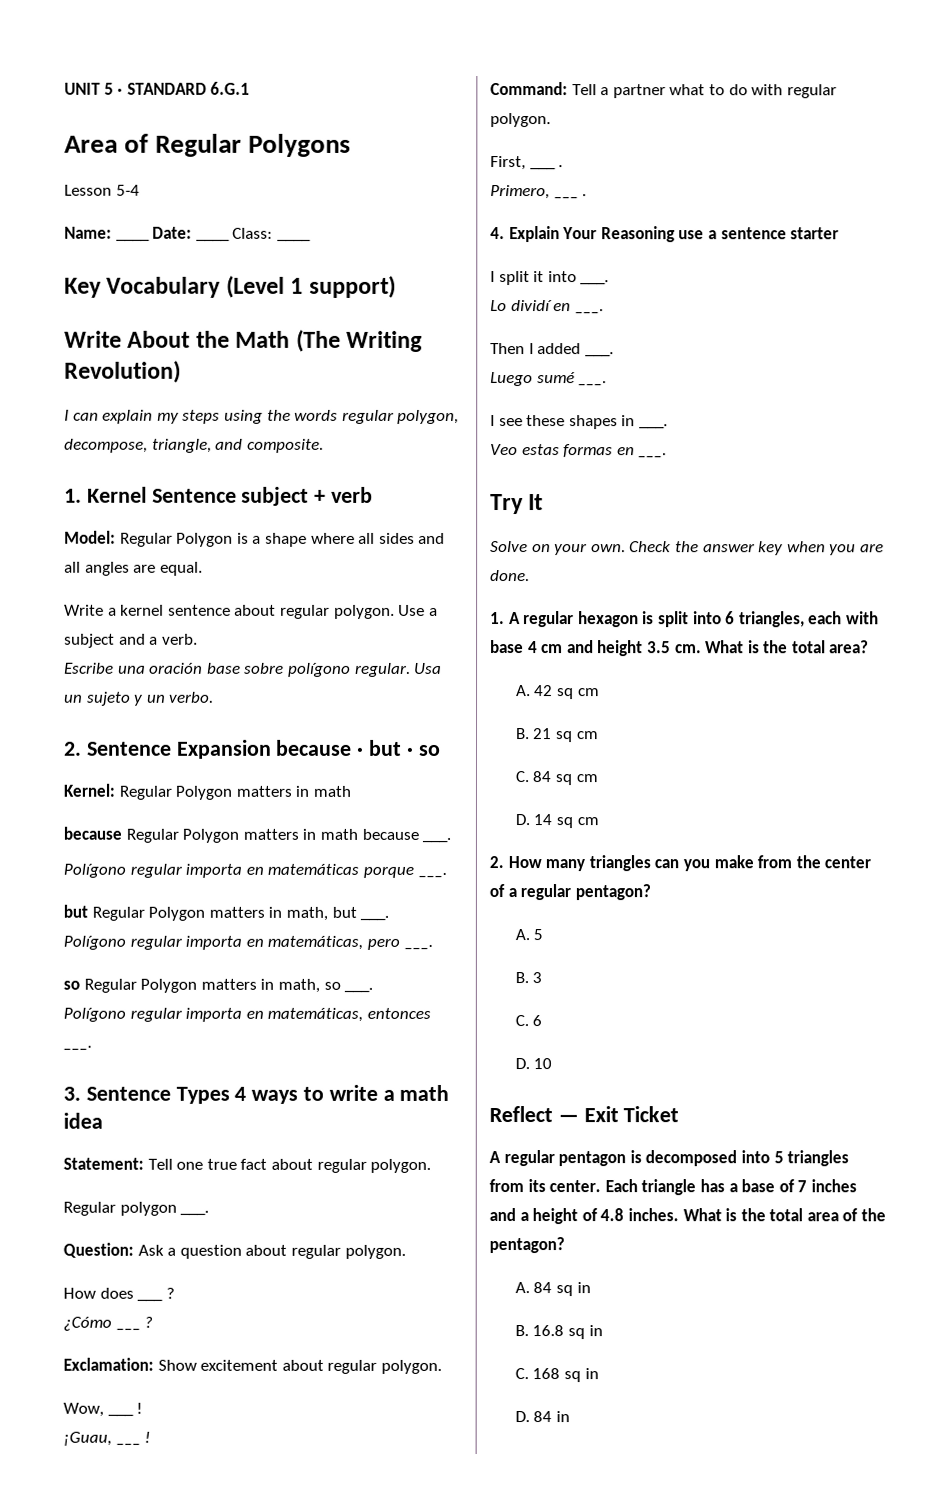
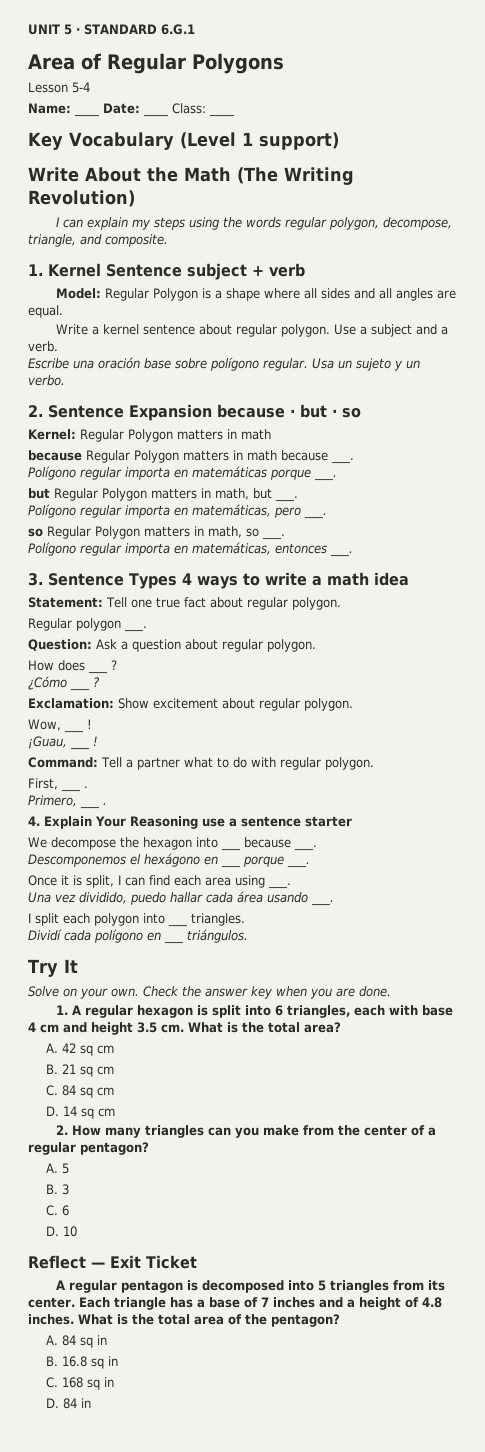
[490,271,610,286] [490,300,604,315] [490,343,614,358] [490,372,608,387] [490,415,668,430] [490,444,668,459] I split it into ___. // Lo dividí en ___. // Then I added ___. // Luego sumé ___. // I see these shapes in ___. // Veo estas formas en ___. -> [28,837,317,851] [28,853,310,868] [28,875,291,889] [28,891,334,906] [28,913,245,927] [28,929,248,944] We decompose the hexagon into ___ because ___. // Descomponemos el hexágono en ___ porque ___. // Once it is split, I can find each area using ___. // Una vez dividido, puedo hallar cada área usando ___. // I split each polygon into ___ triangles. // Dividí cada polígono en ___ triángulos.

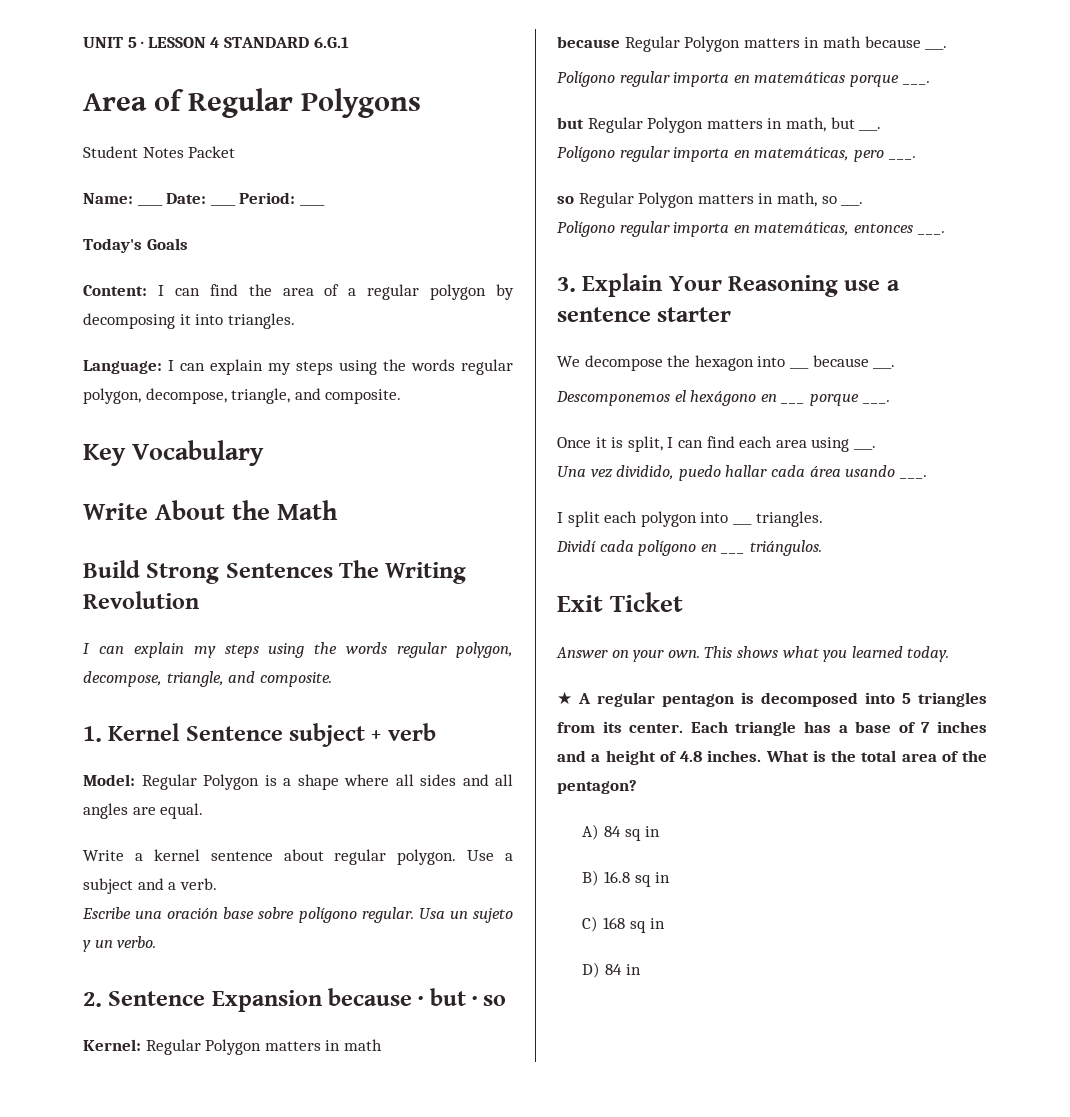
(80, 31) none -> [147,37,220,48] LESSON 4
[28,82,90,93] Lesson 5-4 -> [83,146,236,158] Student Notes Packet
[172,103,234,117] Class: ____ -> [239,192,296,204] [299,204,325,206] [83,238,188,253] [83,284,514,300] [83,313,295,329] [83,359,513,375] [83,388,402,404] Period: ____ // Today's Goals // Content: I can find the area of a regular polygon by decomposing it into triangles. // Language: I can explain my steps using the words regular polygon, decompose, triangle, and composite.
[179,132,339,150] (Level 1 support) -> (265, 453) none
[237,167,354,185] [28,190,135,207] (The Writing Revolution) -> [83,560,467,584] [83,591,199,609] // Build Strong Sentences The Writing Revolution
[48,572,409,589] [28,597,341,610] [28,618,147,632] [28,639,316,652] [28,660,107,674] [111,660,117,670] [28,676,89,691] [93,677,99,687] [28,698,353,711] [28,719,83,733] [87,719,92,729] [28,736,89,750] [93,736,98,746] [28,757,374,770] [28,778,80,792] [84,786,88,788] [28,795,99,809] [103,803,107,805] [28,816,40,826] Sentence Types 4 ways to write a math idea // Statement: Tell one true fact about regular polygon. // Regular polygon ___. // Question: Ask a question about regular polygon. // How does ___ ? // ¿Cómo ___ ? // Exclamation: Show excitement about regular polygon. // Wow, ___ ! // ¡Guau, ___ ! // Command: Tell a partner what to do with regular polygon. // First, ___ . // Primero, ___ . // 4. -> (576, 284) none
[28,959,78,977] [28,986,391,999] [56,1005,454,1018] [28,1022,341,1035] [45,1043,114,1056] [45,1064,114,1077] [45,1085,114,1098] [45,1106,115,1119] [56,1125,437,1138] [28,1142,149,1155] [45,1163,69,1174] [45,1184,69,1195] [45,1205,69,1216] [45,1226,77,1237] [28,1255,197,1269] Try It // Solve on your own. Check the answer key when you are done. // 1. A regular hexagon is split into 6 triangles, each with base 4 cm and height 3.5 cm. What is the total area? // A. 42 sq cm // B. 21 sq cm // C. 84 sq cm // D. 14 sq cm // 2. How many triangles can you make from the center of a regular pentagon? // A. 5 // B. 3 // C. 6 // D. 10 // Reflect — Exit Ticket // -> [557,592,684,612] [556,646,950,662] [557,691,572,705] Exit Ticket // Answer on your own. This shows what you learned today. // ★
[45,1335,58,1345] A. -> [582,824,600,840] A)
[45,1356,58,1366] B. -> [582,870,600,886] B)
[45,1377,58,1388] C. -> [582,916,599,932] C)
[45,1398,59,1408] D. -> [582,962,601,978] D)

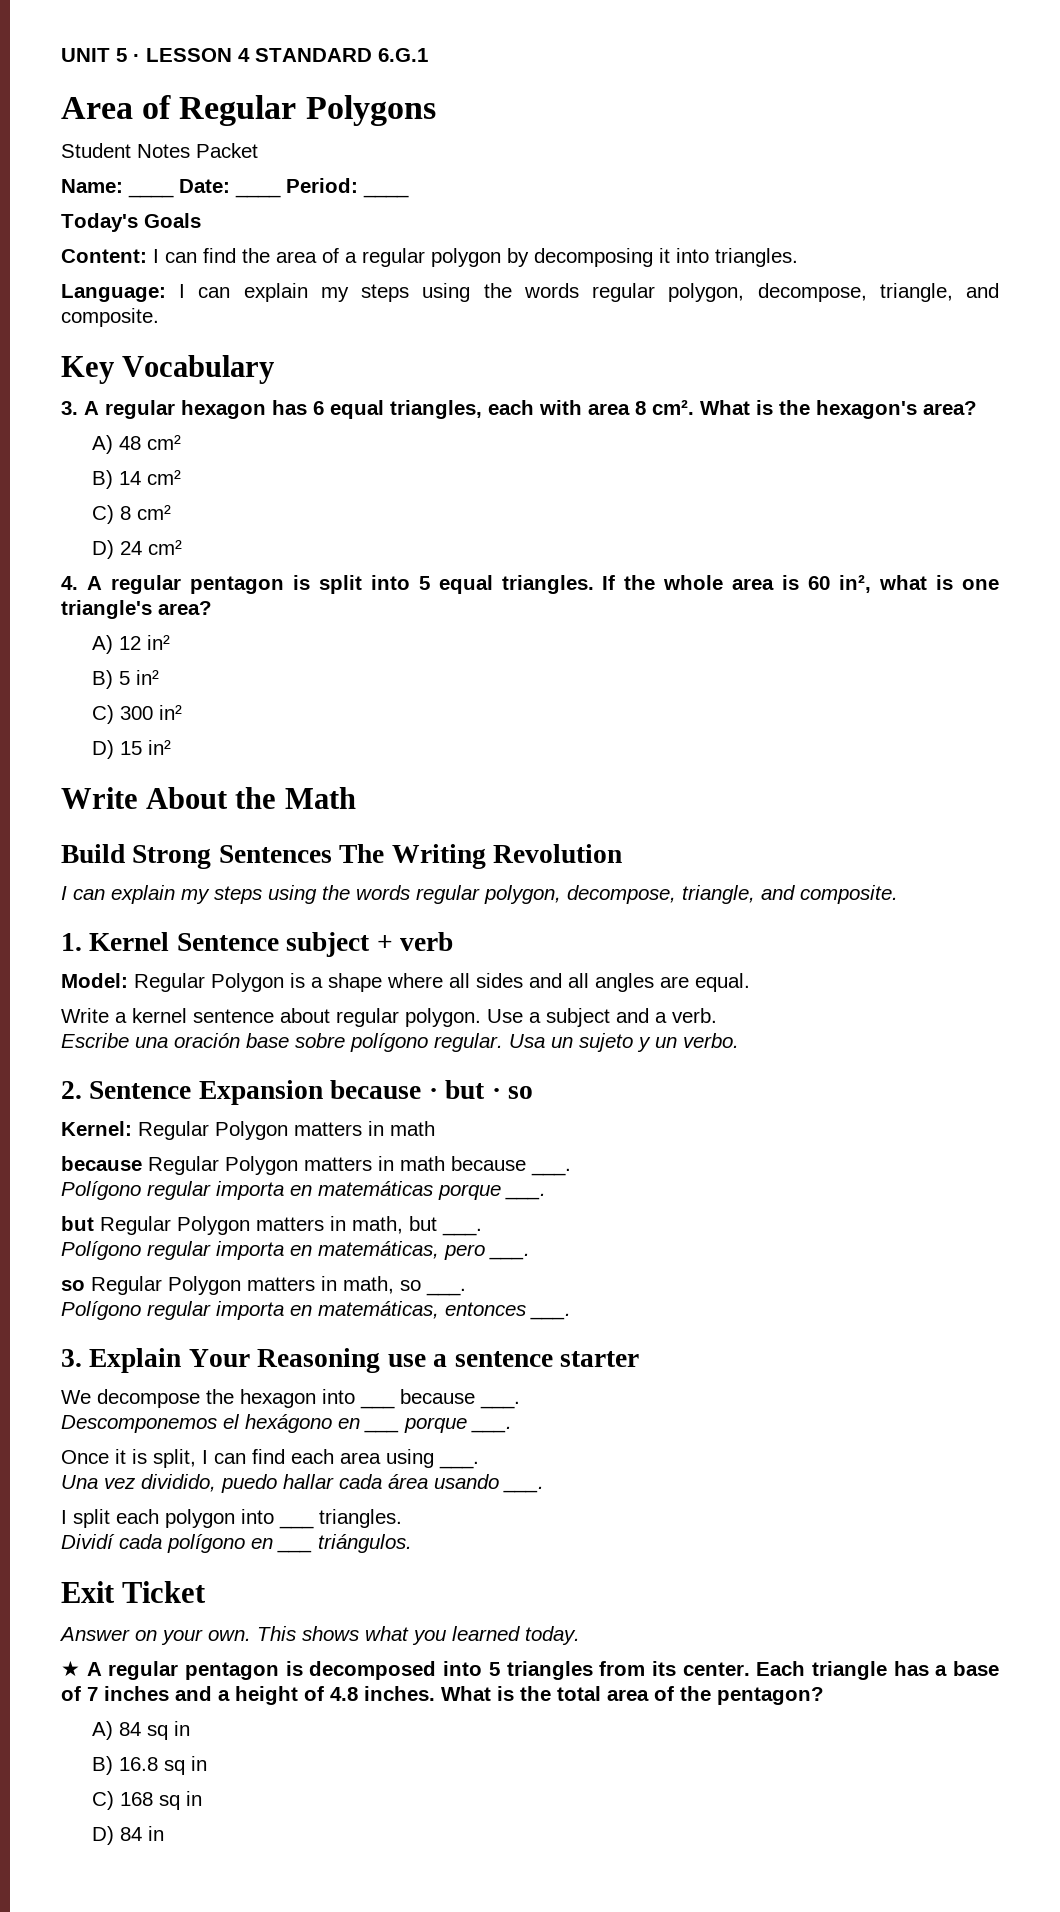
(265, 453) none -> [61,400,977,419] [91,435,181,454] [91,470,181,489] [91,505,171,524] [91,540,182,559] [61,575,999,594] [61,600,212,619] [91,635,170,654] [91,670,159,689] [91,705,182,724] [91,740,171,759] // 3. A regular hexagon has 6 equal triangles, each with area 8 cm². What is the hexagon's area? // A) 48 cm² // B) 14 cm² // C) 8 cm² // D) 24 cm² // 4. A regular pentagon is split into 5 equal triangles. If the whole area is 60 in², what is one triangle's area? // A) 12 in² // B) 5 in² // C) 300 in² // D) 15 in²

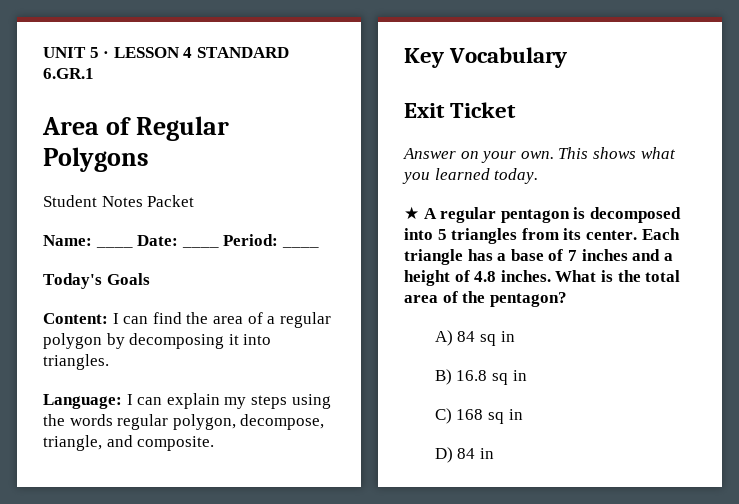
[378,48,428,62] 6.G.1 -> [43,68,94,79] 6.GR.1
[61,400,977,419] [91,435,181,454] [91,470,181,489] [91,505,171,524] [91,540,182,559] [61,575,999,594] [61,600,212,619] [91,635,170,654] [91,670,159,689] [91,705,182,724] [91,740,171,759] [61,787,356,809] [61,844,623,869] [61,885,898,904] [61,932,454,957] [61,973,750,992] [61,1008,717,1027] [61,1033,739,1052] [61,1080,533,1105] [61,1121,435,1140] [61,1156,571,1176] [61,1181,546,1200] [61,1216,482,1236] [61,1241,530,1260] [61,1276,466,1296] [61,1301,571,1320] [61,1348,639,1373] [61,1389,355,1408] [360,1404,395,1409] [400,1389,520,1409] [61,1414,360,1433] [364,1417,512,1433] [61,1449,479,1469] [61,1474,544,1493] [61,1509,274,1528] [279,1509,402,1529] [61,1534,273,1553] [277,1534,412,1553] // 3. A regular hexagon has 6 equal triangles, each with area 8 cm². What is the hexagon's area? // A) 48 cm² // B) 14 cm² // C) 8 cm² // D) 24 cm² // 4. A regular pentagon is split into 5 equal triangles. If the whole area is 60 in², what is one triangle's area? // A) 12 in² // B) 5 in² // C) 300 in² // D) 15 in² // Write About the Math // Build Strong Sentences The Writing Revolution // I can explain my steps using the words regular polygon, decompose, triangle, and composite. // 1. Kernel Sentence subject + verb // Model: Regular Polygon is a shape where all sides and all angles are equal. // Write a kernel sentence about regular polygon. Use a subject and a verb. // Escribe una oración base sobre polígono regular. Usa un sujeto y un verbo. // 2. Sentence Expansion because · but · so // Kernel: Regular Polygon matters in math // because Regular Polygon matters in math because ___. // Polígono regular importa en matemáticas porque ___. // but Regular Polygon matters in math, but ___. // Polígono regular importa en matemáticas, pero ___. // so Regular Polygon matters in math, so ___. // Polígono regular importa en matemáticas, entonces ___. // 3. Explain Your Reasoning use a sentence starter // We decompose the hexagon into ___ because ___. // Descomponemos el hexágono en ___ porque ___. // Once it is split, I can find each area using ___. // Una vez dividido, puedo hallar cada área usando ___. // I split each polygon into ___ triangles. // Dividí cada polígono en ___ triángulos. -> (568, 57) none

